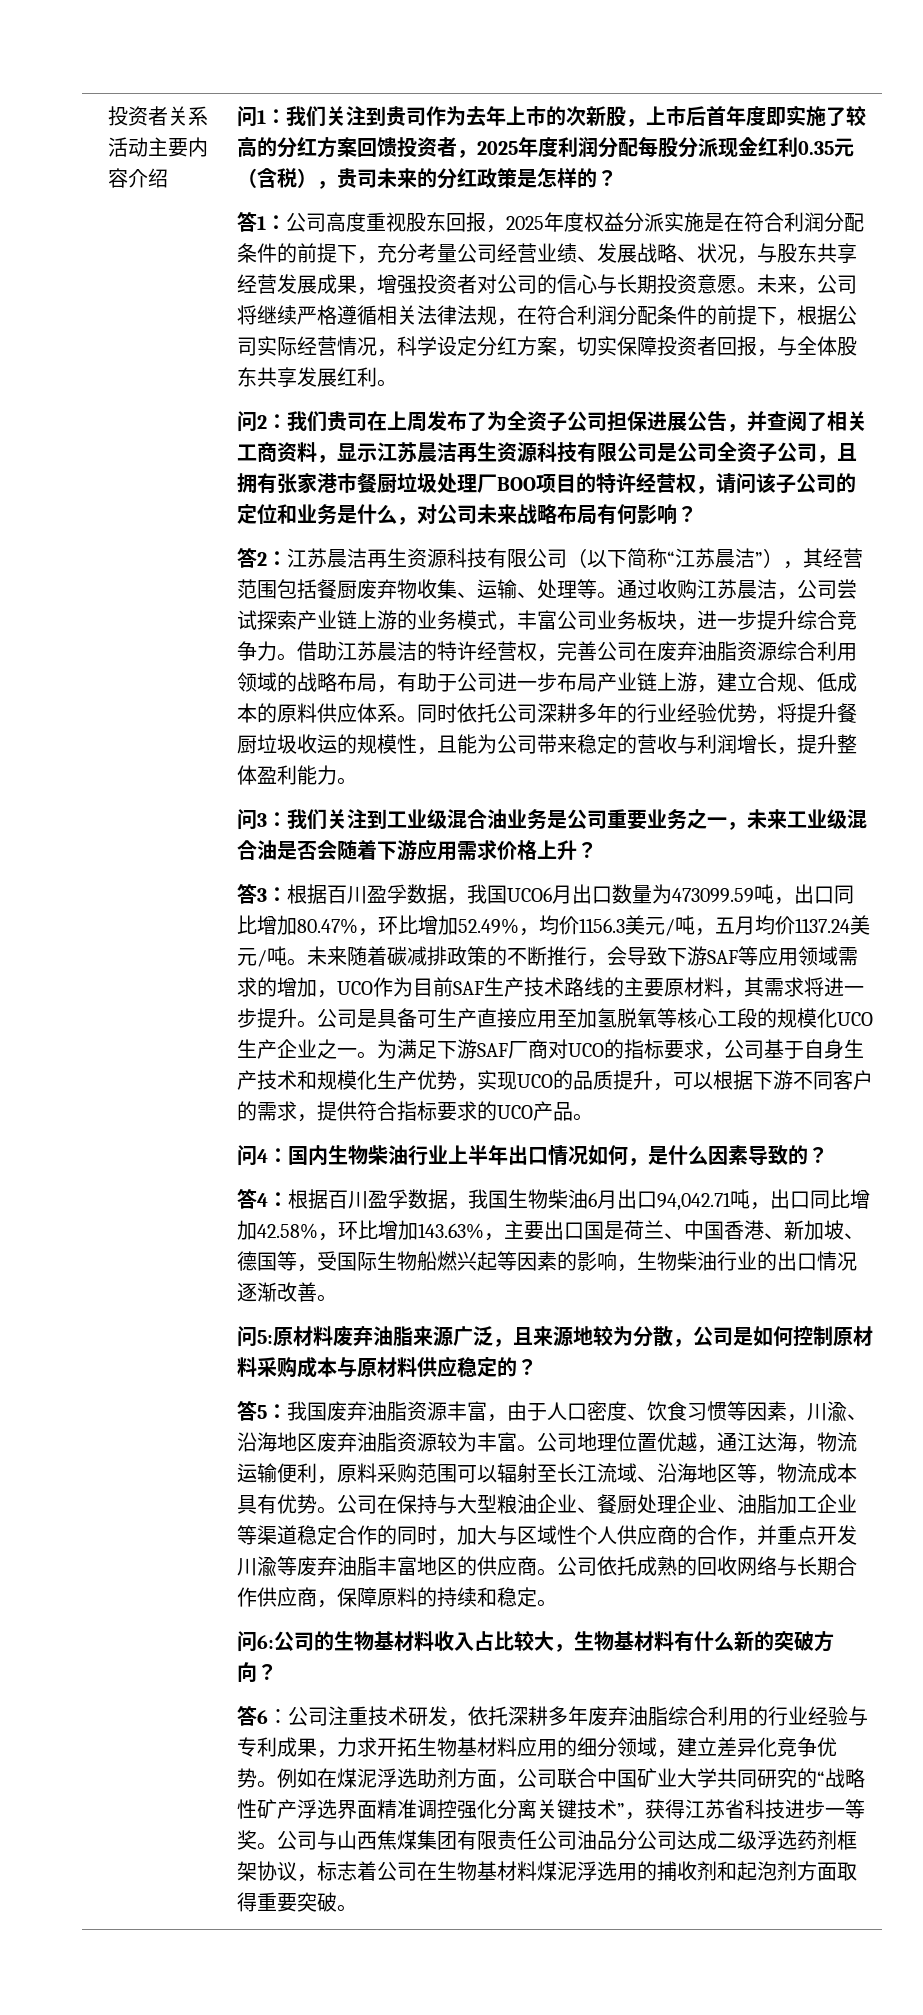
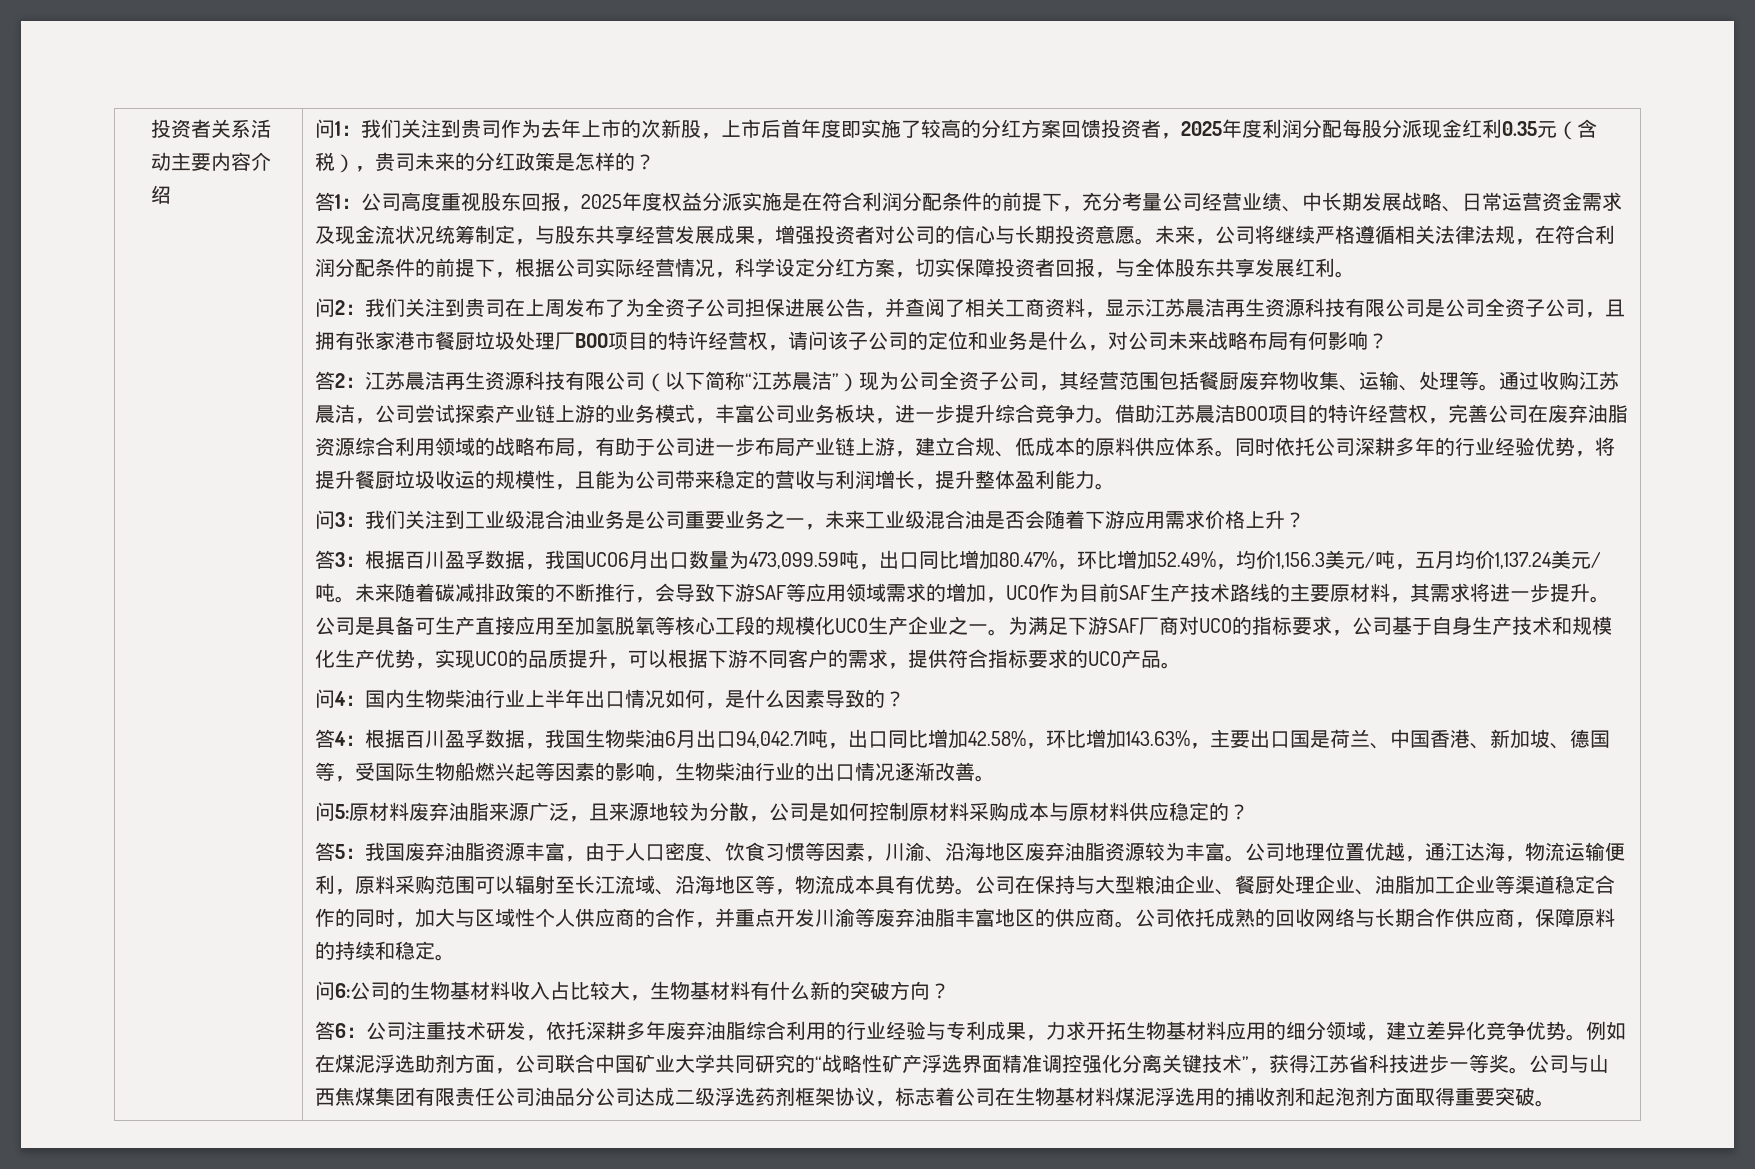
(597, 259) none -> [1301,192,1362,211] 中长期
[696,243,737,263] 状况 -> [1461,192,1622,212] [314,225,515,245] 日常运营资金需求及现金流状况统筹制定
(327, 421) none -> [404,298,465,317] 关注到
(783, 558) none -> [858,371,1039,391] 现为公司全资子公司
(417, 651) none -> [1234,405,1308,423] BOO项目
[671,888,754,903] 473099.59 -> [748,552,839,569] 473,099.59
[578,918,625,933] 1156.3 -> [1275,552,1325,569] 1,156.3
[794,918,850,933] 1137.24 -> [1494,552,1552,569] 1,137.24

